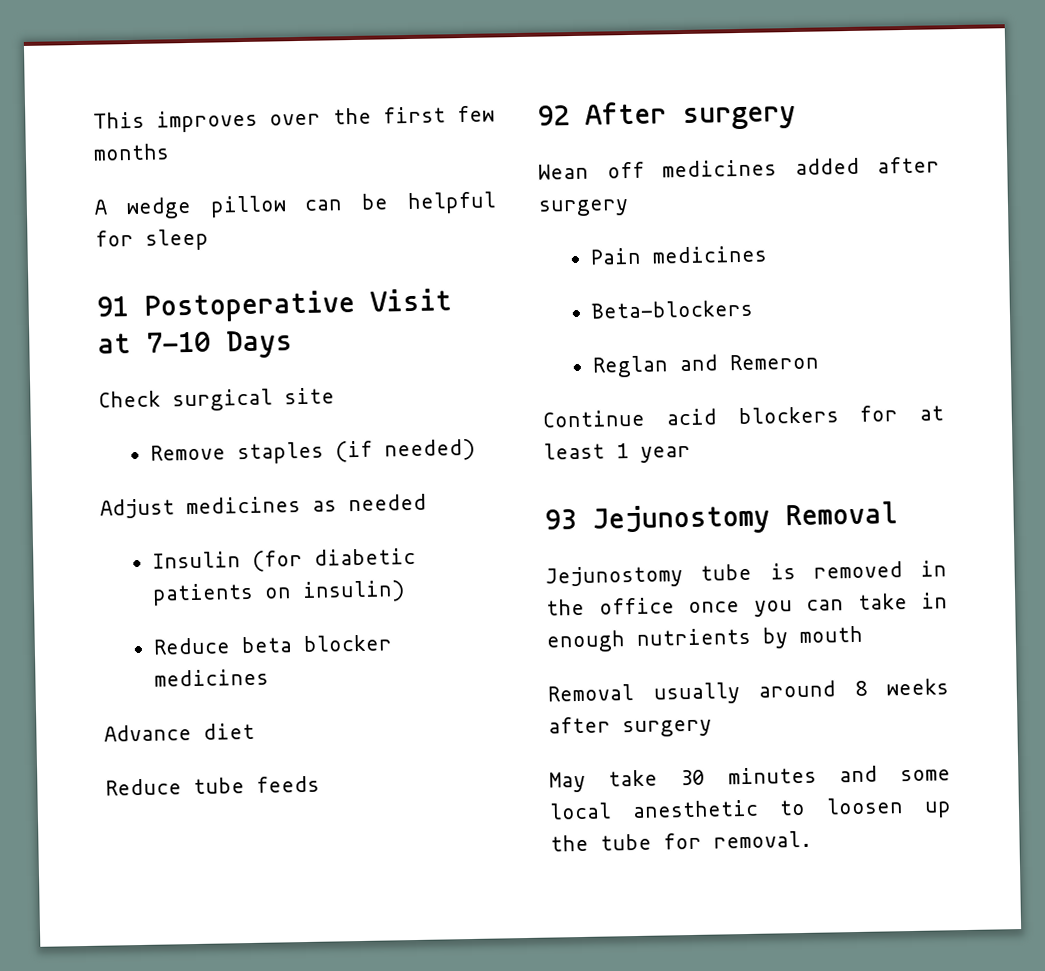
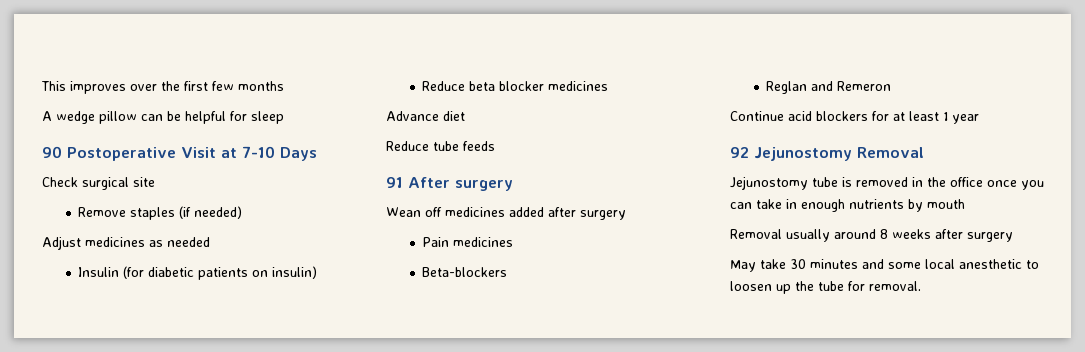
[96,296,129,317] 91 -> [42,146,62,158] 90
[537,105,570,126] 92 -> [386,177,403,188] 91
[544,509,577,530] 93 -> [730,147,749,158] 92

